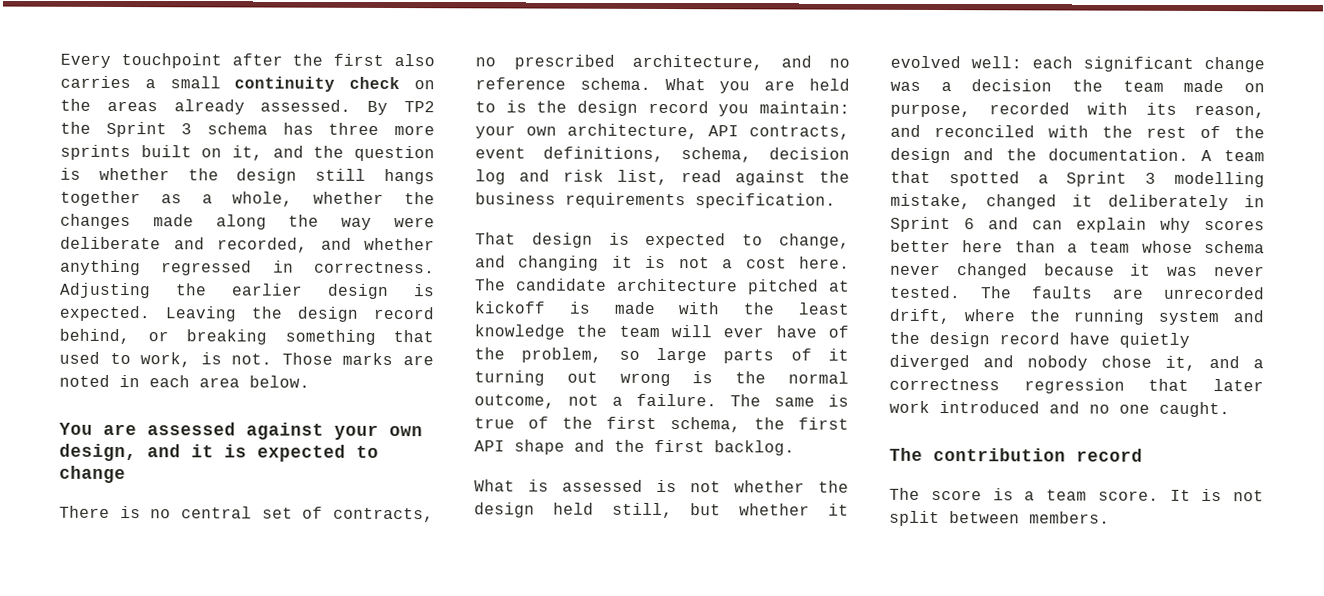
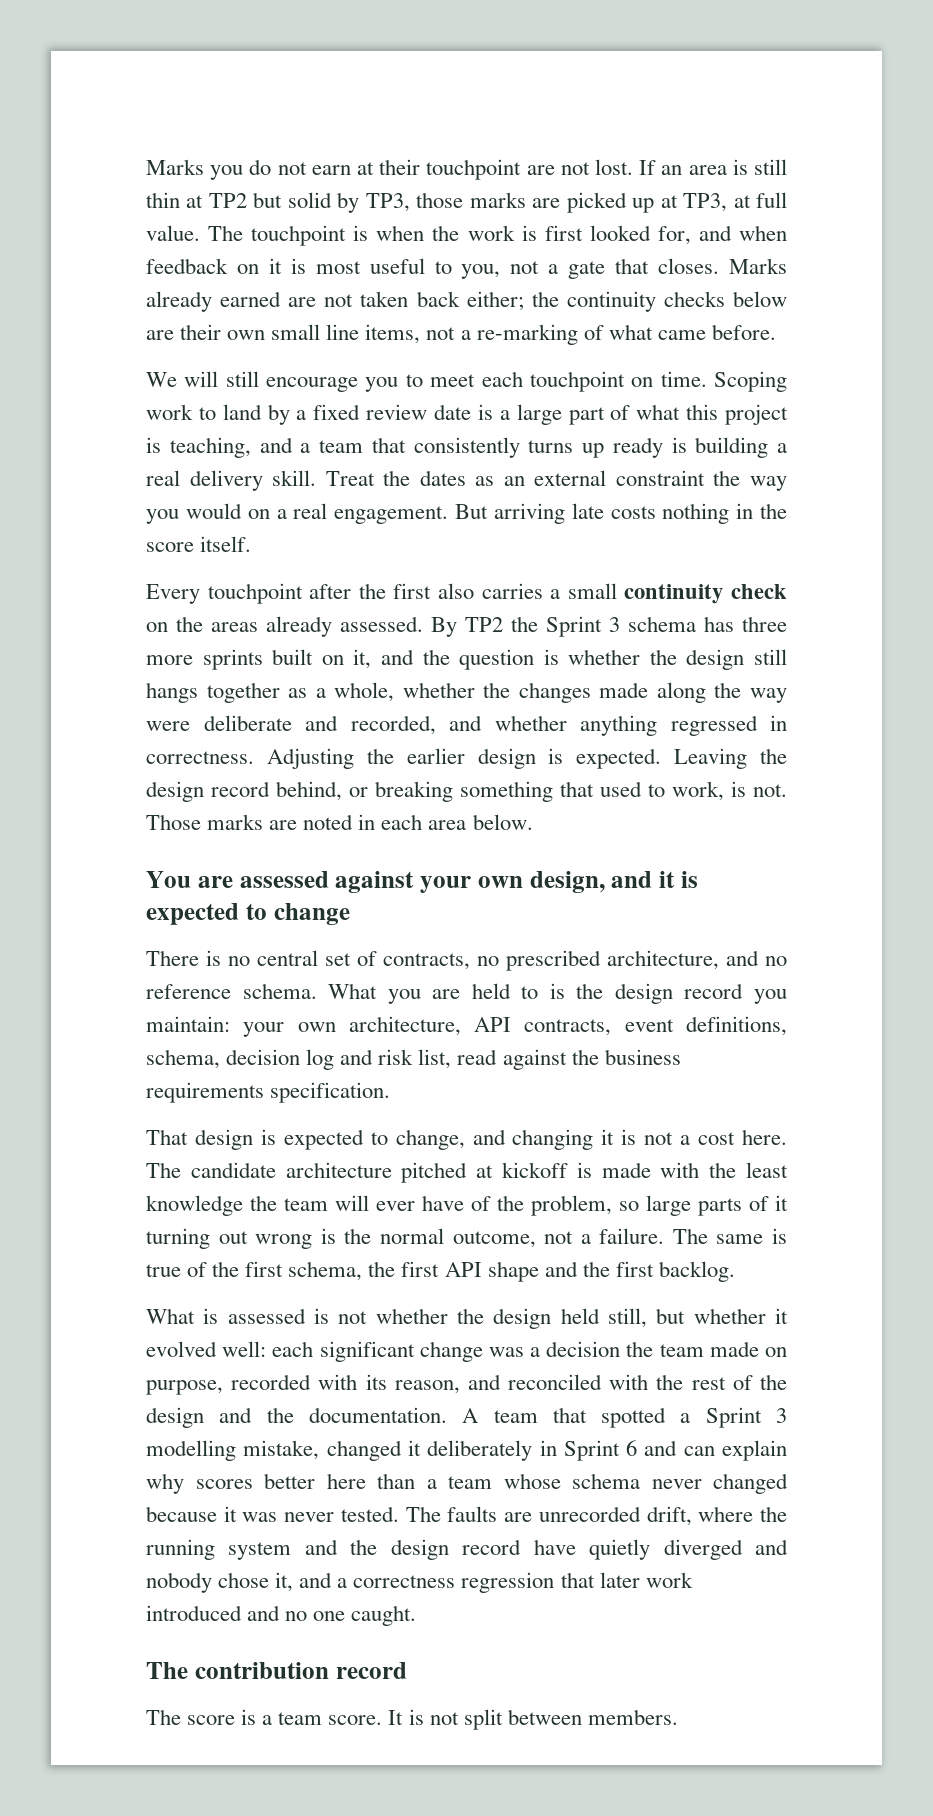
(60, 60) none -> [146,159,787,180] [146,192,787,213] [146,225,787,246] [146,258,787,279] [146,291,788,312] [146,324,776,345] [146,371,787,392] [146,404,789,425] [146,437,787,458] [146,470,787,491] [146,503,788,524] [146,536,252,552] Marks you do not earn at their touchpoint are not lost. If an area is still thin at TP2 but solid by TP3, those marks are picked up at TP3, at full value. The touchpoint is when the work is first looked for, and when feedback on it is most useful to you, not a gate that closes. Marks already earned are not taken back either; the continuity checks below are their own small line items, not a re-marking of what came before. // We will still encourage you to meet each touchpoint on time. Scoping work to land by a fixed review date is a large part of what this project is teaching, and a team that consistently turns up ready is building a real delivery skill. Treat the dates as an external constraint the way you would on a real engagement. But arriving late costs nothing in the score itself. //

